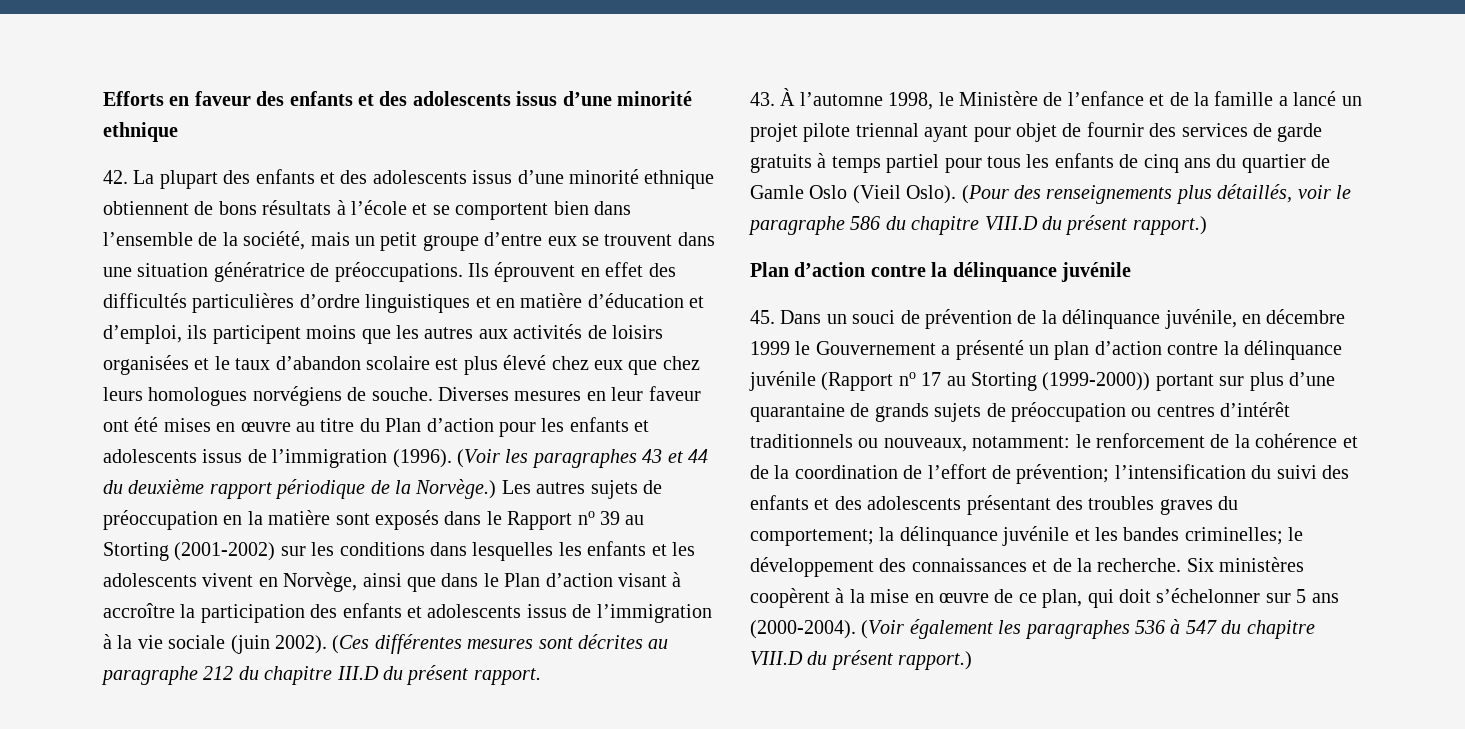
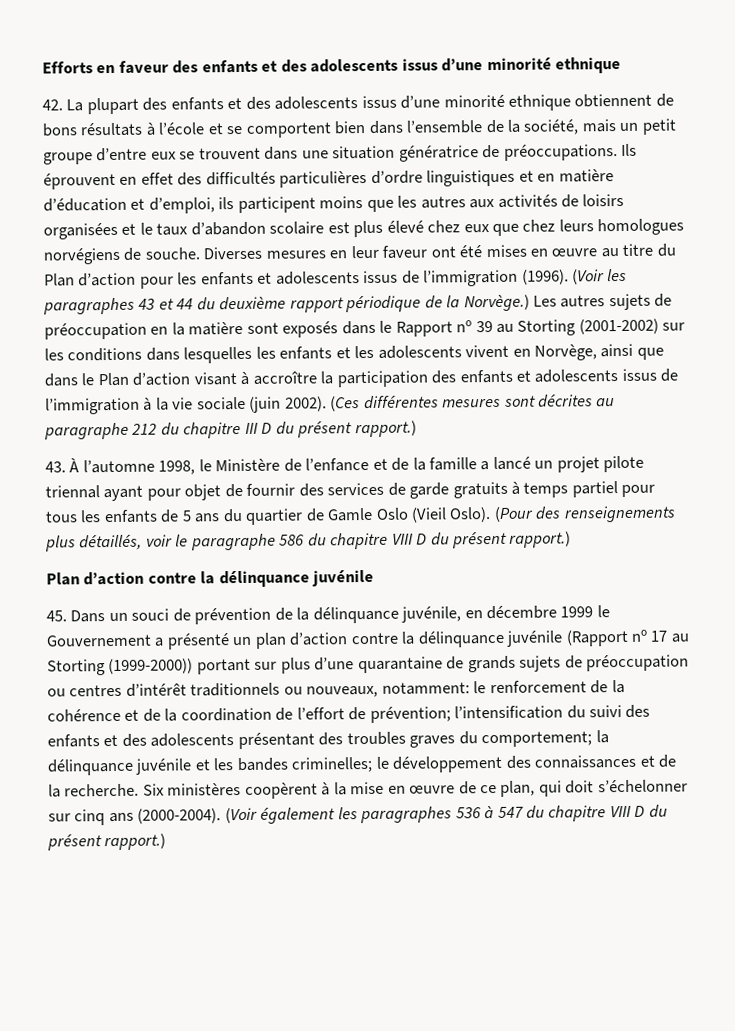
[336,665,541,685] III.D du présent rapport. -> [244,420,417,438] III D du présent rapport.)
[1143,154,1179,173] cinq -> [181,510,192,522] 5
[984,216,1038,230] VIII.D -> [391,533,428,545] VIII D
[1296,589,1307,603] 5 -> [74,809,106,826] cinq
[750,651,803,665] VIII.D -> [609,805,646,818] VIII D

